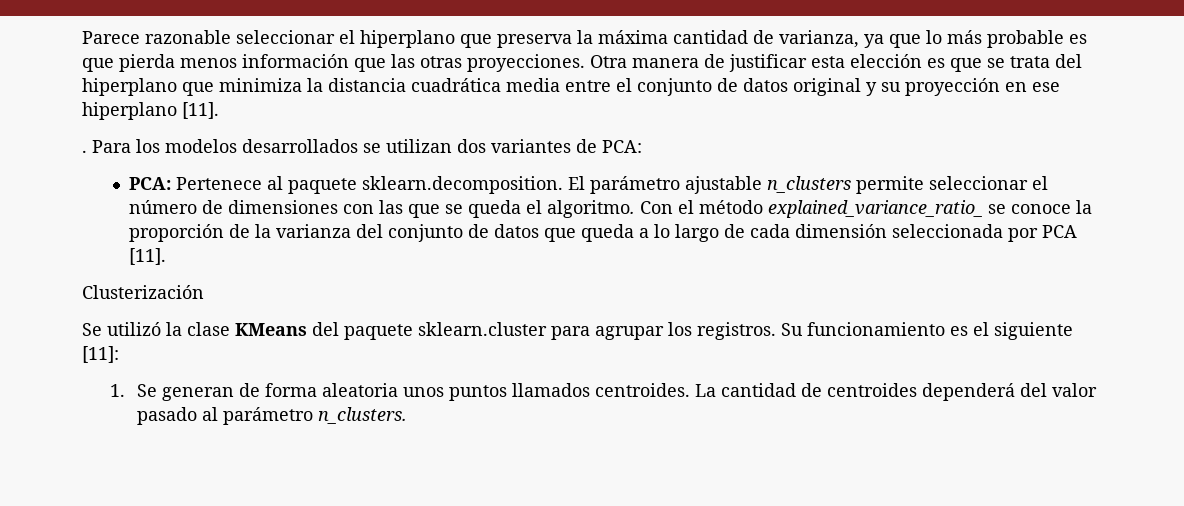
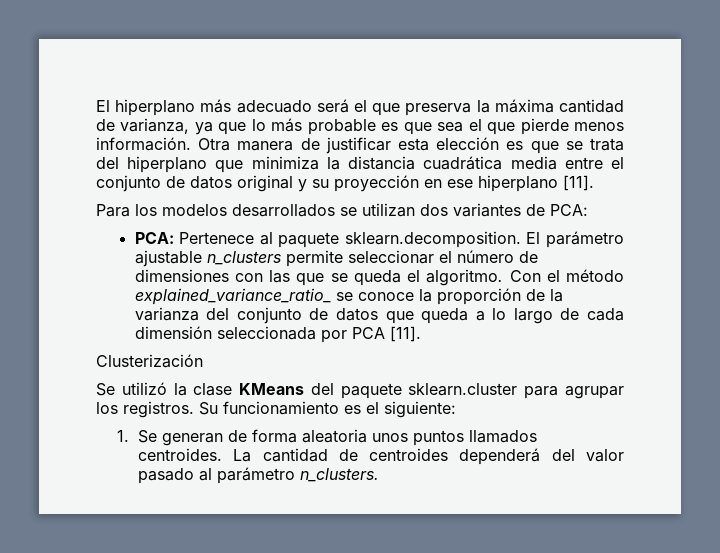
[82,30,455,48] Parece razonable seleccionar el hiperplano -> [96,99,367,116] El hiperplano más adecuado será el
[119,54,585,72] pierda menos información que las otras proyecciones. -> [437,118,624,135] [96,137,191,151] sea el que pierde menos información.
[82,150,87,153] . -> (594, 183) none
[994,322,1073,340] [82,346,119,363] siguiente [11]: -> [384,401,456,418] siguiente:

